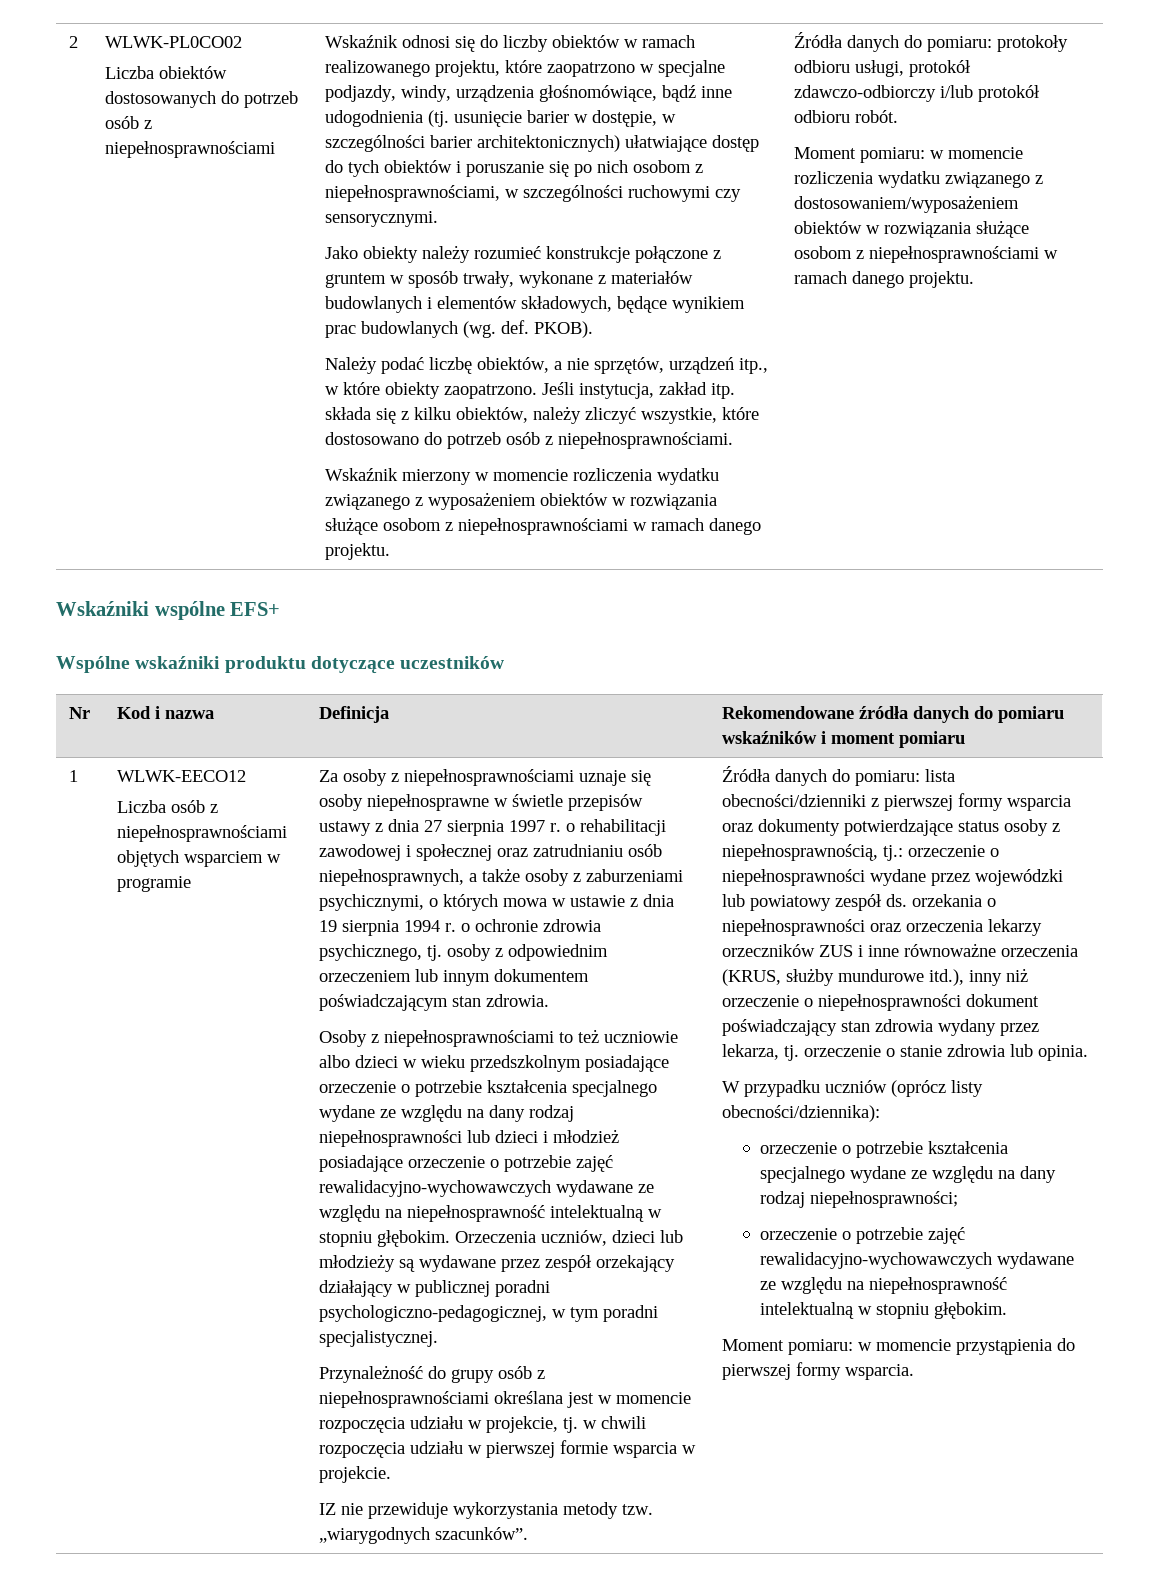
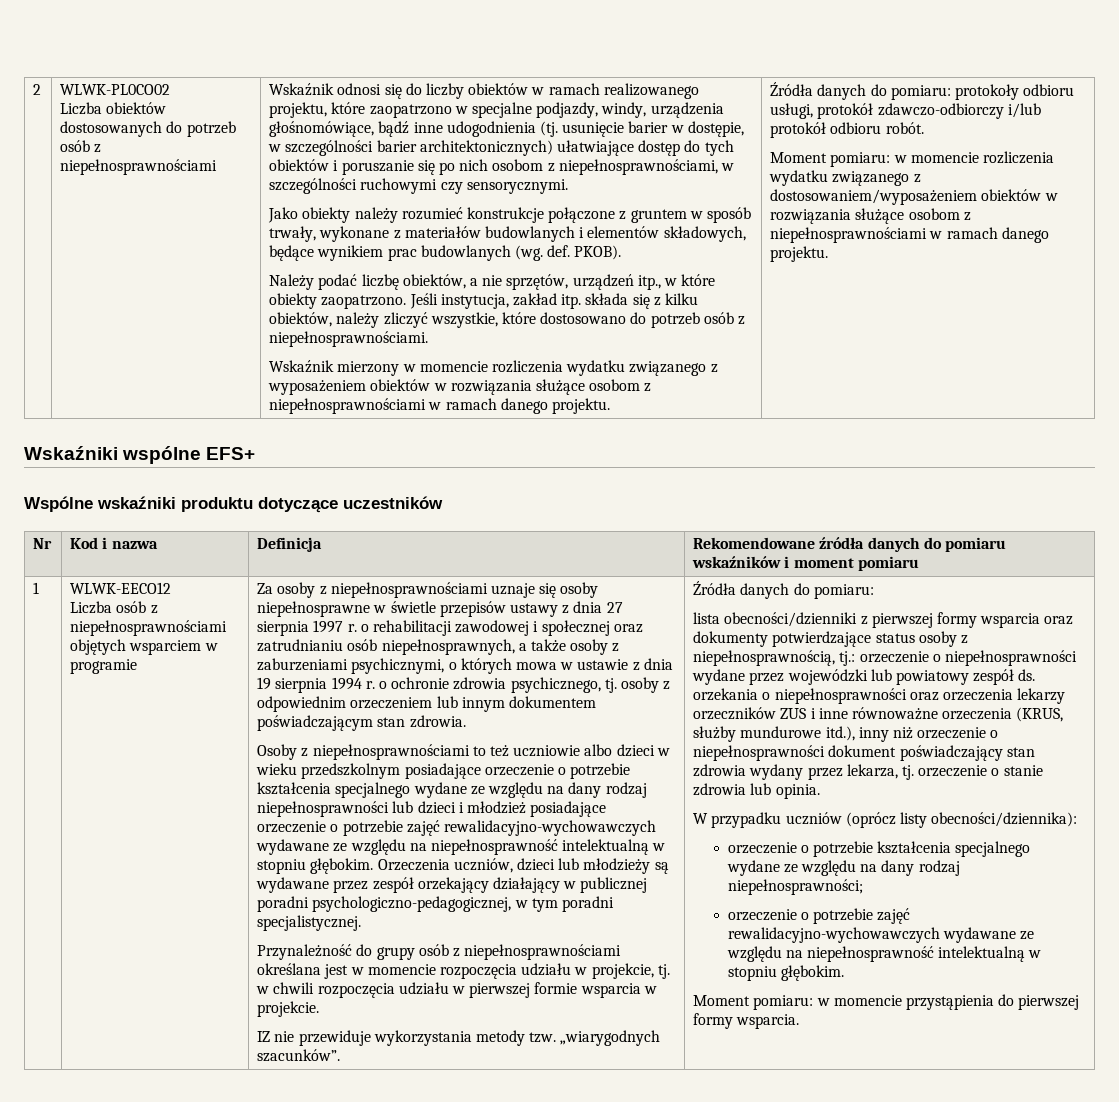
(921, 778) none -> (874, 591) //

